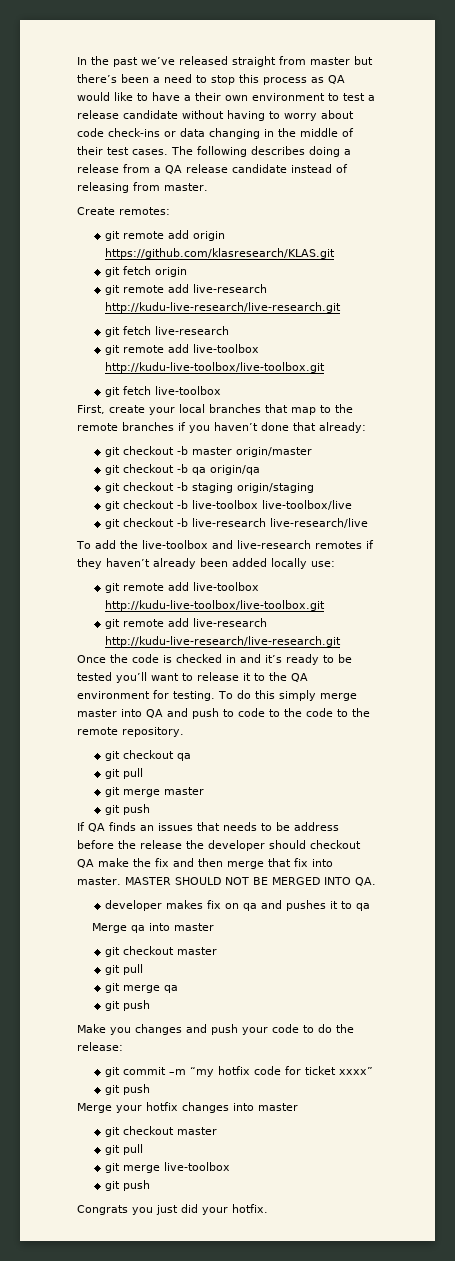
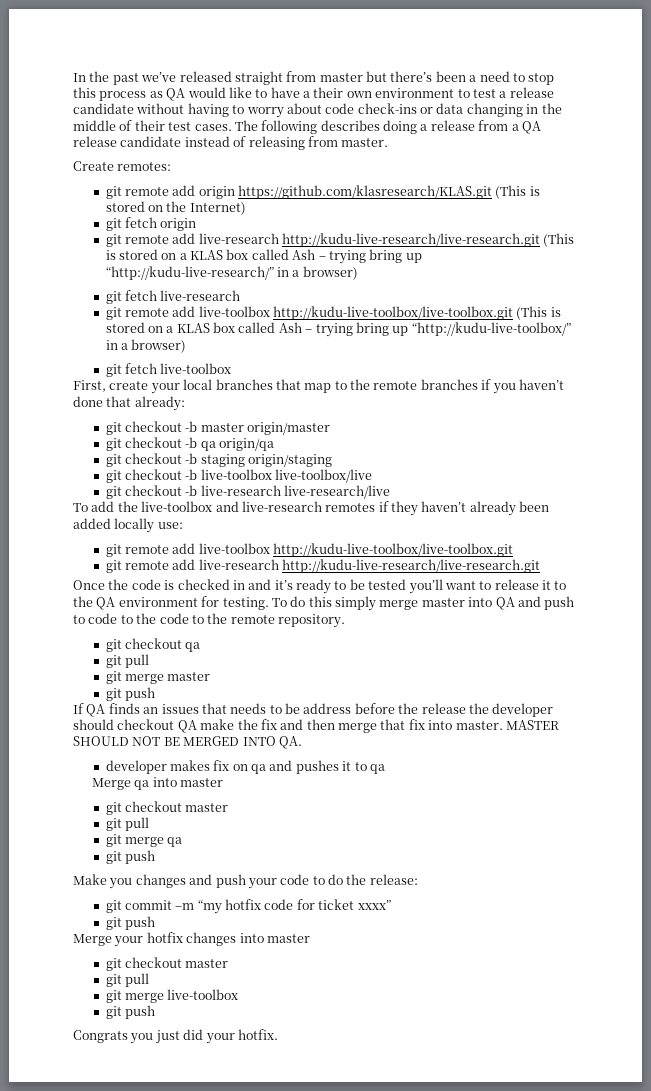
(335, 253) none -> [495,185,540,199] [105,201,246,215] (This is stored on the Internet)
(341, 307) none -> [543,233,575,247] [105,249,422,264] [105,266,358,280] (This is stored on a KLAS box called Ash – trying bring up “http://kudu-live-research/” in a browser)
(325, 367) none -> [516,306,561,320] [105,322,571,337] [105,339,187,353] (This is stored on a KLAS box called Ash – trying bring up “http://kudu-live-toolbox/” in a browser)

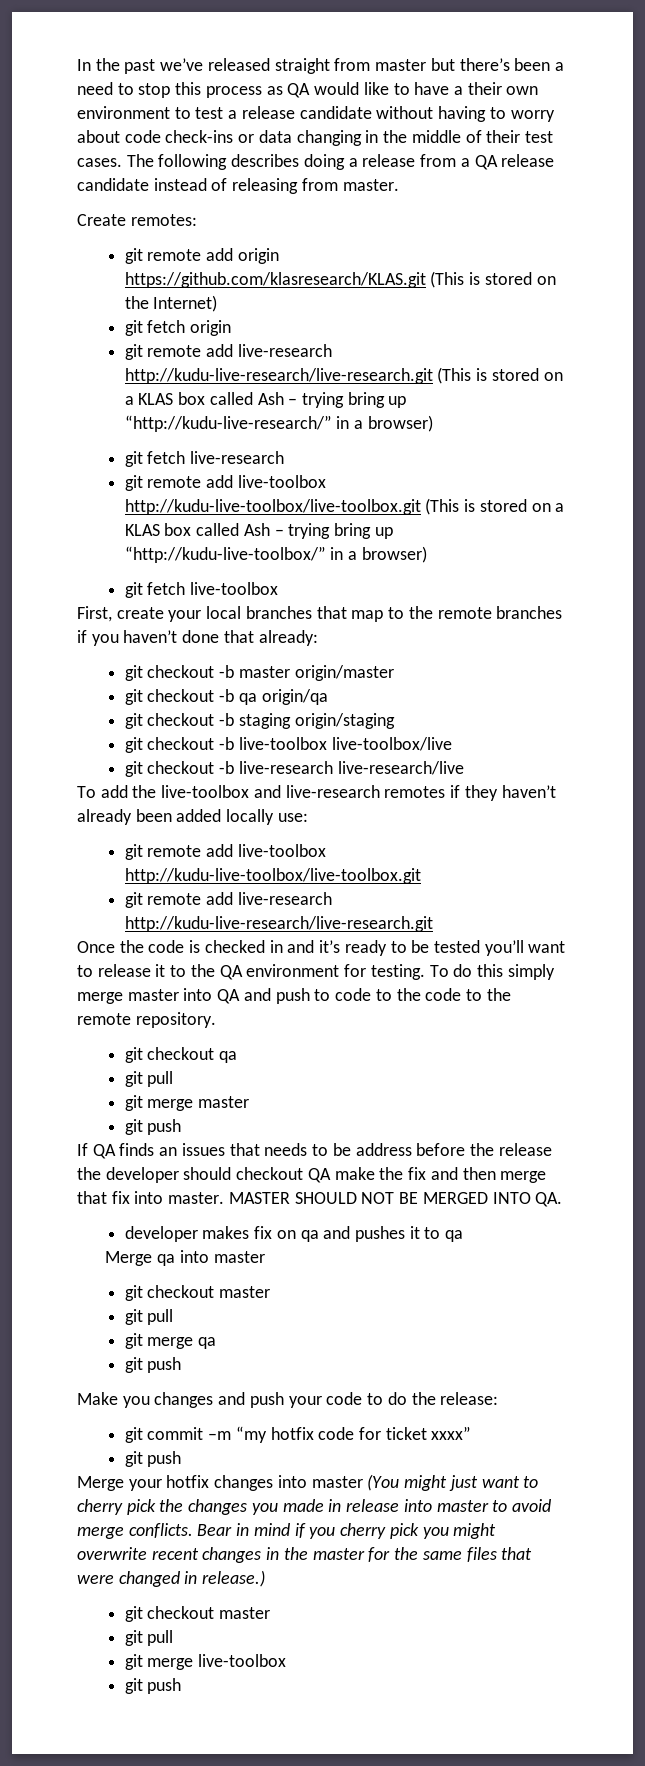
(310, 938) none -> [367,1474,539,1491] [77,1499,551,1515] [77,1523,497,1539] [77,1547,533,1563] [77,1570,266,1587] (You might just want to cherry pick the changes you made in release into master to avoid merge conflicts. Bear in mind if you cherry pick you might overwrite recent changes in the master for the same files that were changed in release.)
[73,1029,278,1044] // Congrats you just did your hotfix. -> (182, 1686) none

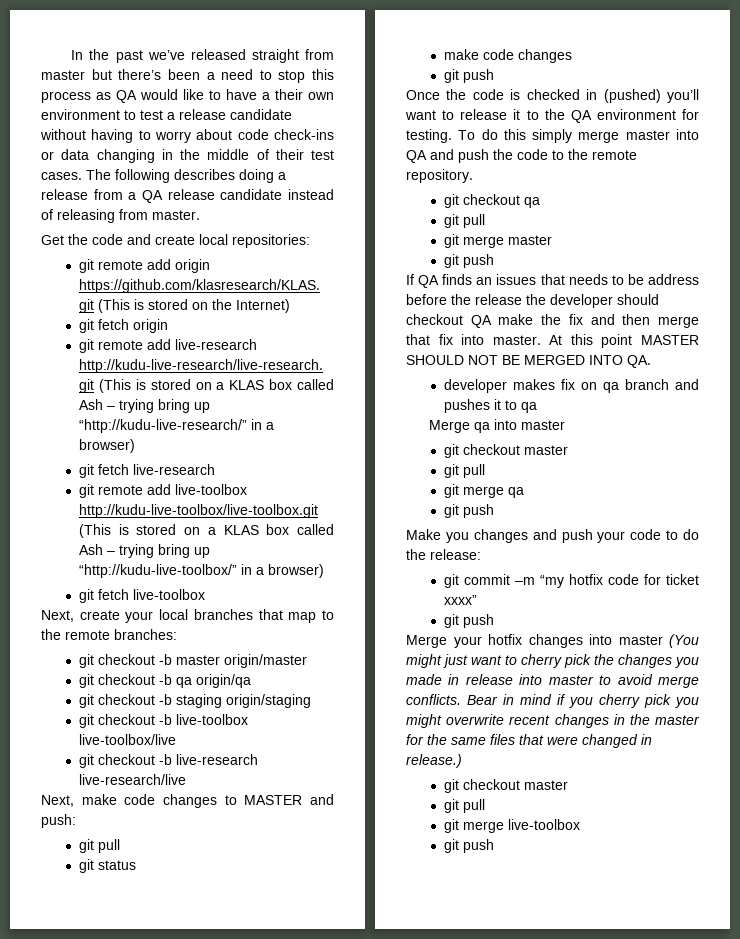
[77,214,197,226] Create remotes: -> [41,234,310,248] Get the code and create local repositories:
[77,606,112,622] First, -> [41,610,74,622] Next,
[496,606,563,619] [77,630,318,646] branches if you haven’t done that already: -> [114,629,177,640] branches:
[77,785,556,801] [77,809,308,825] [124,844,326,860] [124,868,421,884] [124,892,332,908] [124,916,433,932] To add the live-toolbox and live-research remotes if they haven’t already been added locally use: // git remote add live-toolbox http://kudu-live-toolbox/live-toolbox.git // git remote add live-research http://kudu-live-research/live-research.git -> [41,794,334,808] [41,814,76,828] [79,839,121,853] [79,859,137,873] [444,49,573,63] [444,69,495,83] Next, make code changes to MASTER and push: // git pull // git status // make code changes // git push
[287,940,480,956] and it’s ready to be tested -> [603,89,661,103] (pushed)
[314,988,392,1001] to code to -> (489, 156) none
(225, 1198) none -> [549,334,633,348] At this point
(319, 1236) none -> [625,379,670,390] branch

